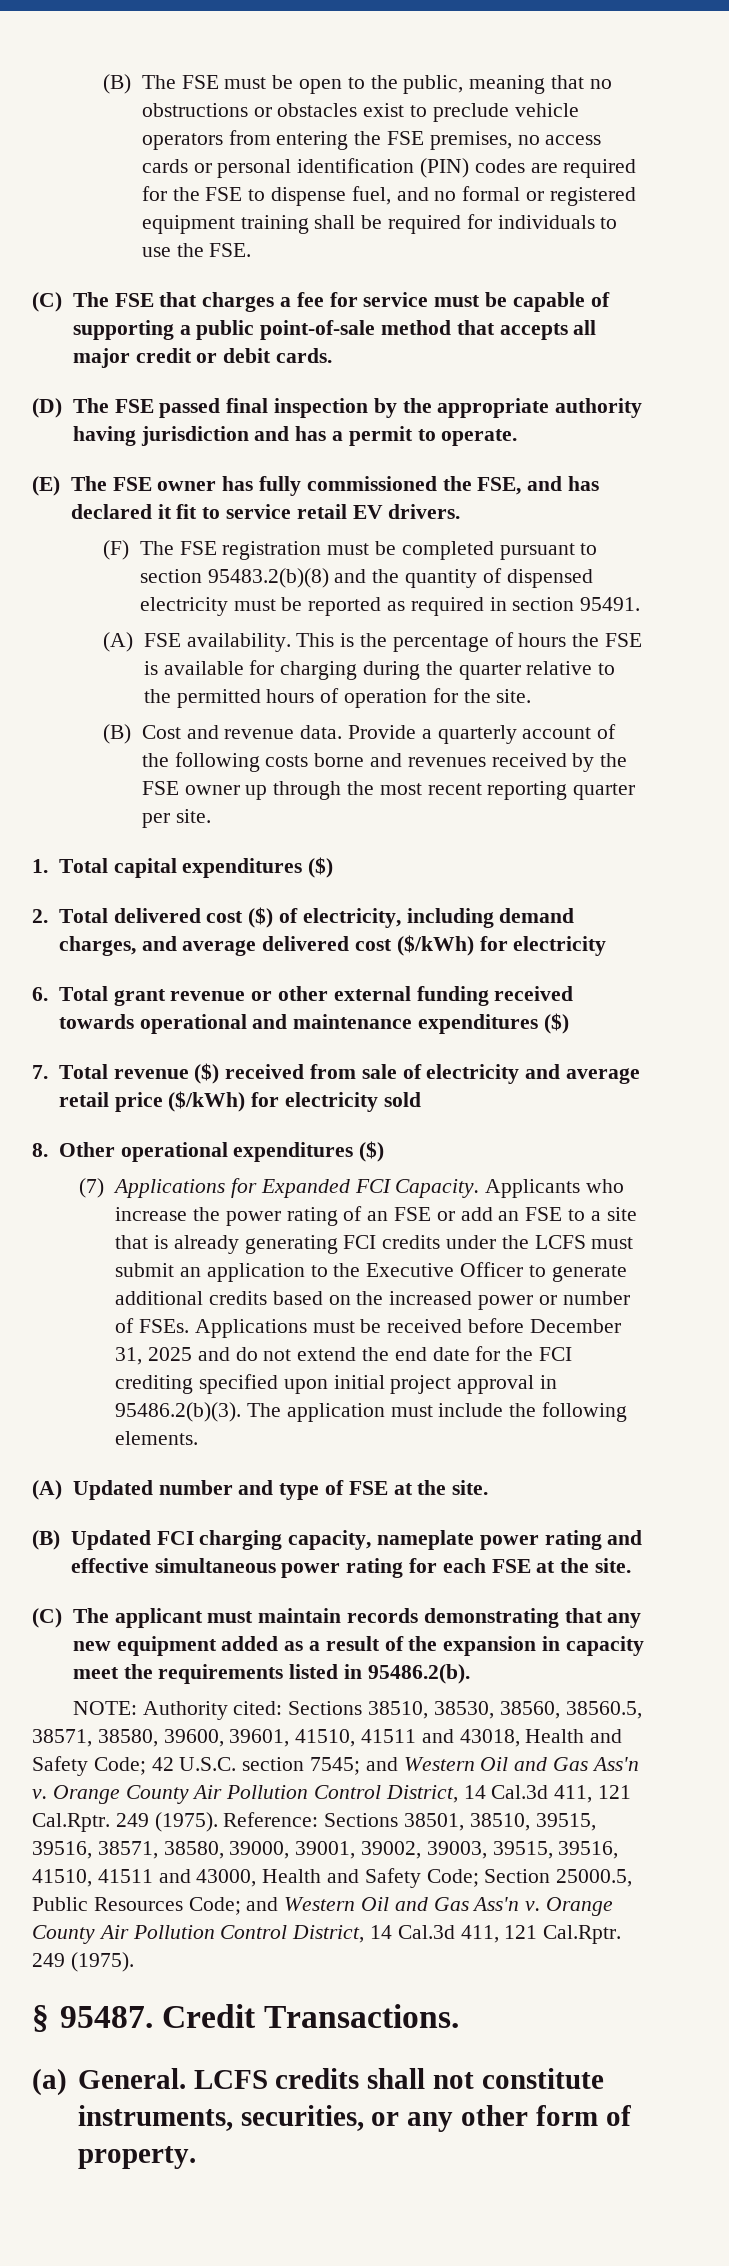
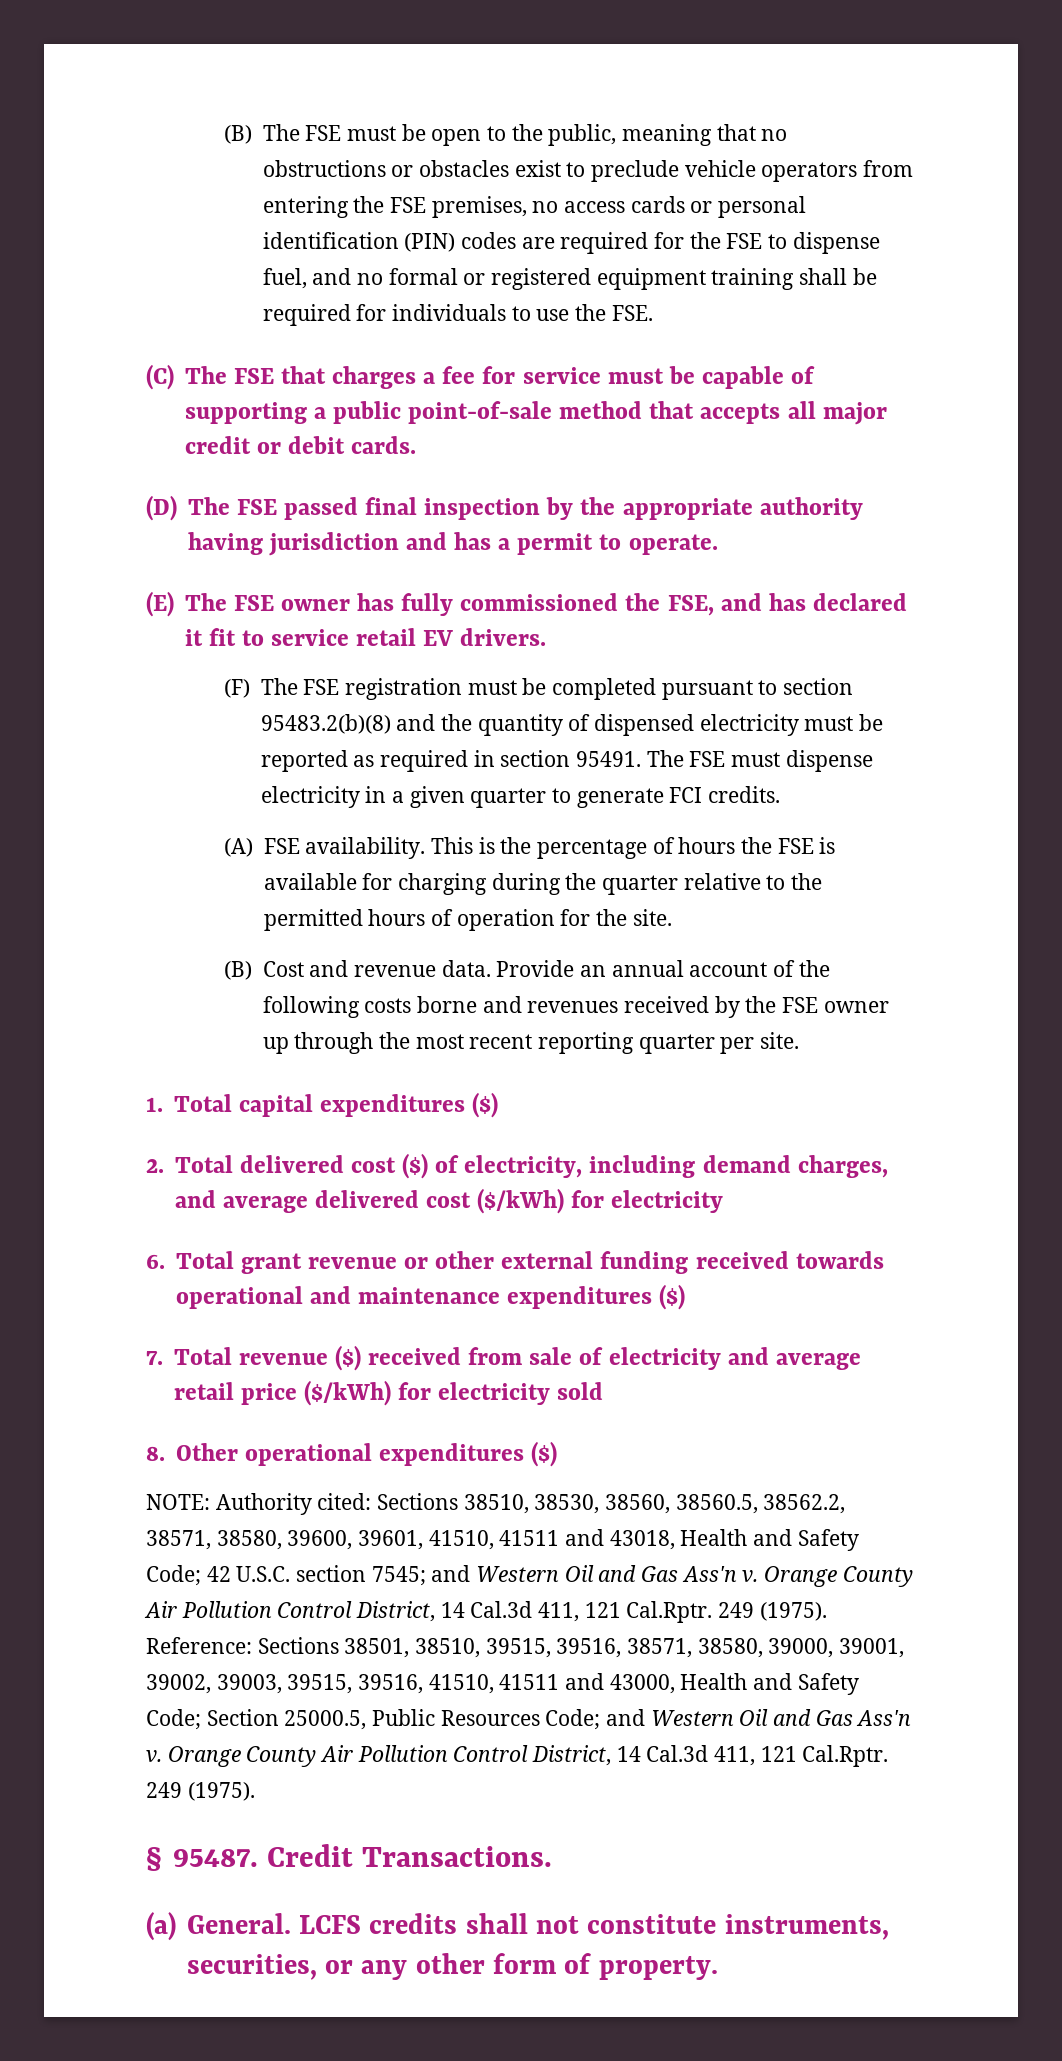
(641, 604) none -> [646,750,873,772] [260,786,781,808] The FSE must dispense electricity in a given quarter to generate FCI credits.
[421,725,517,744] a quarterly -> [580,960,684,977] an annual
[79,1178,624,1198] [115,1206,637,1226] [115,1235,634,1254] [115,1262,627,1282] [115,1291,630,1310] [115,1318,621,1338] [115,1346,572,1365] [115,1374,557,1394] [115,1402,627,1422] [115,1431,199,1445] [32,1480,489,1500] [32,1530,643,1550] [70,1558,631,1578] [32,1608,642,1628] [72,1636,644,1656] [72,1664,470,1684] // (7) Applications for Expanded FCI Capacity. Applicants who increase the power rating of an FSE or add an FSE to a site that is already generating FCI credits under the LCFS must submit an application to the Executive Officer to generate additional credits based on the increased power or number of FSEs. Applications must be received before December 31, 2025 and do not extend the end date for the FCI crediting specified upon initial project approval in 95486.2(b)(3). The application must include the following elements. // (A) Updated number and type of FSE at the site. // (B) Updated FCI charging capacity, nameplate power rating and effective simultaneous power rating for each FSE at the site. // (C) The applicant must maintain records demonstrating that any new equipment added as a result of the expansion in capacity meet the requirements listed in 95486.2(b). -> (557, 1454) none
(642, 1710) none -> [763,1494,846,1514] 38562.2,

